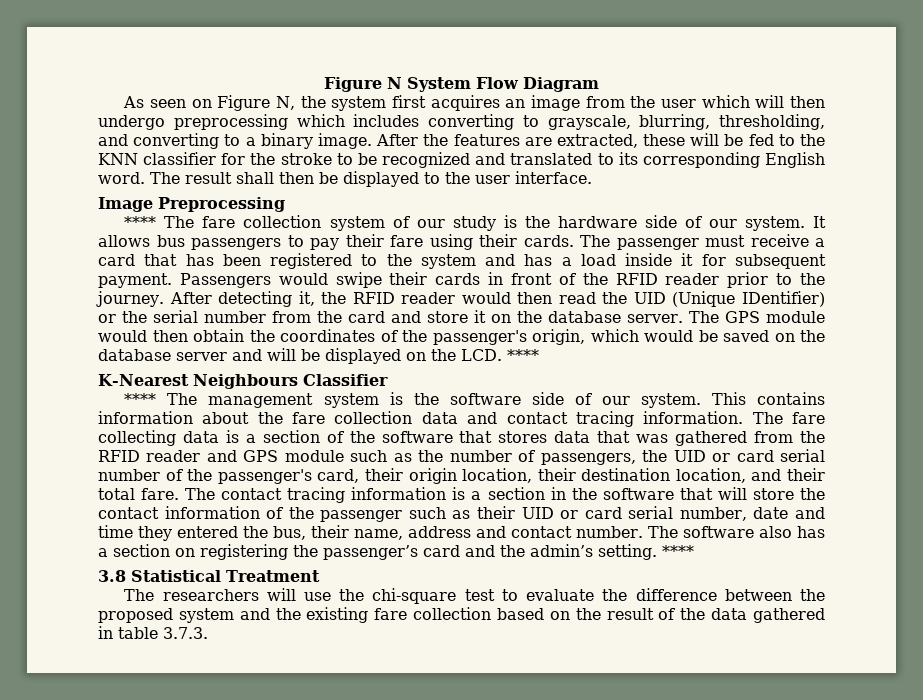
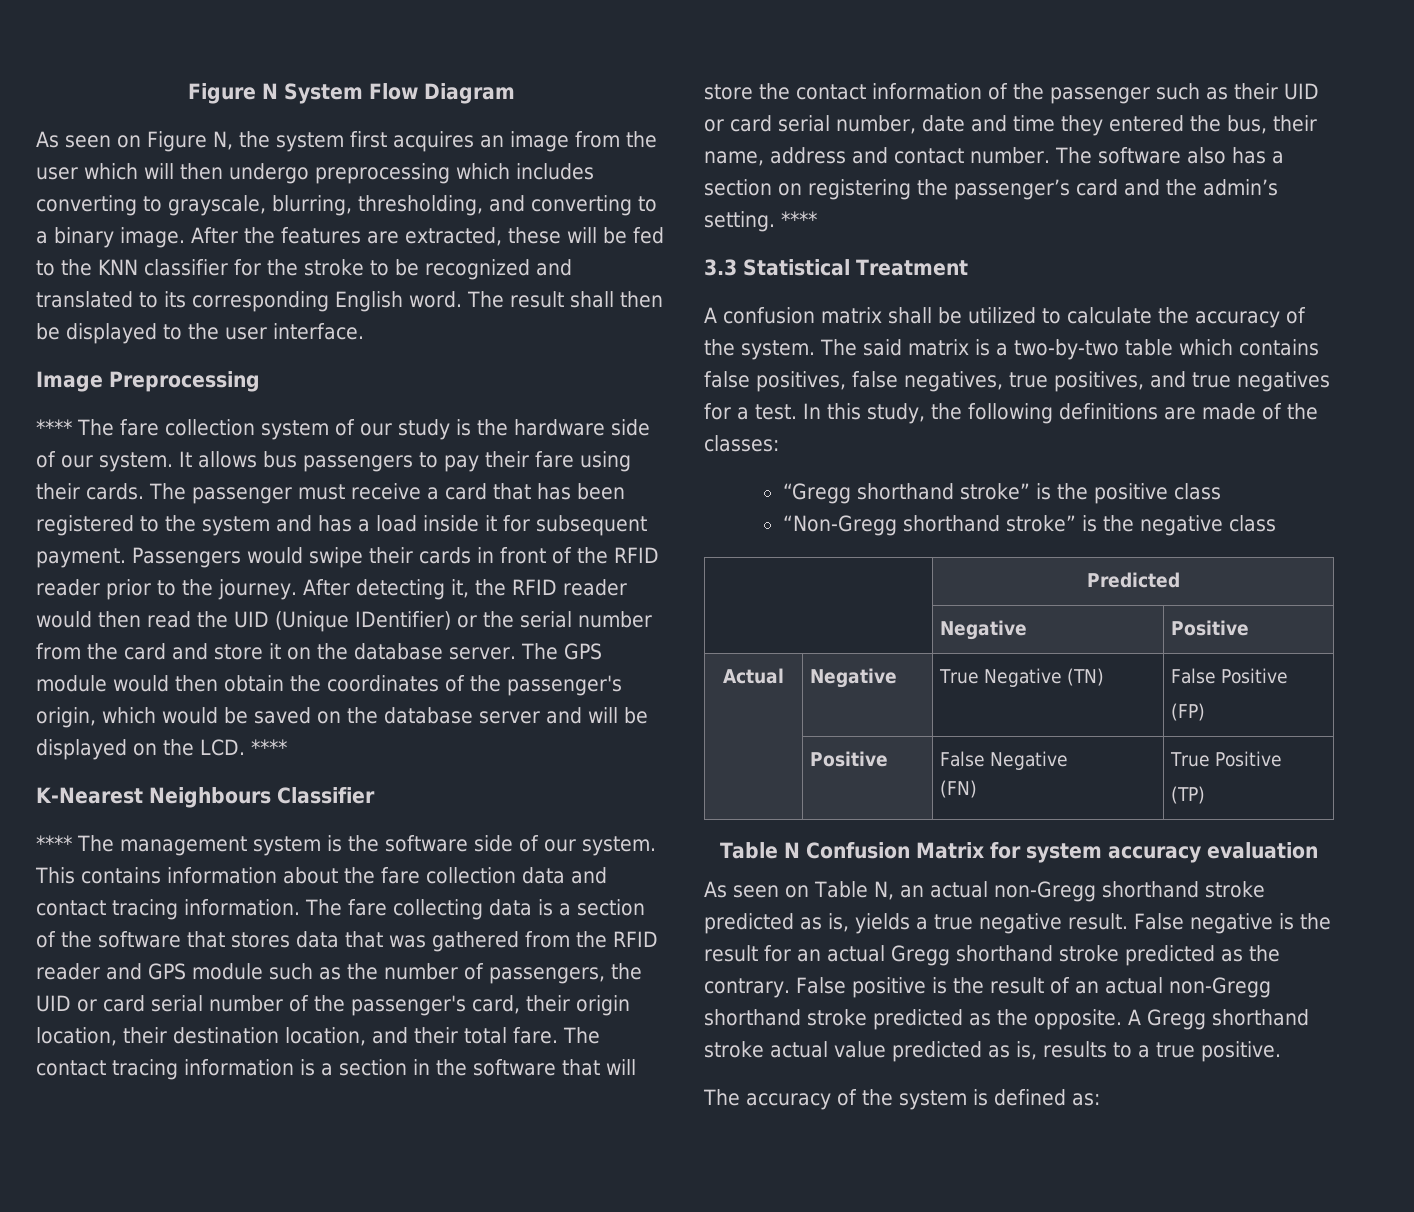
[98,570,126,582] 3.8 -> [704,259,737,276] 3.3
[124,588,826,604] [98,607,825,623] [98,626,208,639] The researchers will use the chi-square test to evaluate the difference between the proposed system and the existing fare collection based on the result of the data gathered in table 3.7.3. -> [704,307,1306,328] [704,339,1319,360] [704,371,1330,392] [704,403,1318,424] [704,435,779,452] [782,483,1222,504] [782,515,1276,536] [1086,572,1180,588] [940,620,1028,640] [1171,620,1250,636] [723,668,784,684] [810,668,898,688] [939,668,1105,687] [1171,668,1289,684] [1171,703,1206,721] [810,751,889,767] [940,751,1069,770] [940,780,978,798] [1170,751,1283,767] [1171,786,1206,804] [719,842,1319,863] [704,881,1265,902] [704,913,1331,934] [704,945,1280,966] [704,977,1271,998] [704,1009,1309,1030] [704,1041,1281,1062] [703,1089,1100,1110] A confusion matrix shall be utilized to calculate the accuracy of the system. The said matrix is a two-by-two table which contains false positives, false negatives, true positives, and true negatives for a test. In this study, the following definitions are made of the classes: // “Gregg shorthand stroke” is the positive class // “Non-Gregg shorthand stroke” is the negative class // | Predicted // | Negative | Positive // Actual | Negative | True Negative (TN) | False Positive // (FP) // | Positive | False Negative // (FN) | True Positive // (TP) // Table N Confusion Matrix for system accuracy evaluation // As seen on Table N, an actual non-Gregg shorthand stroke predicted as is, yields a true negative result. False negative is the result for an actual Gregg shorthand stroke predicted as the contrary. False positive is the result of an actual non-Gregg shorthand stroke predicted as the opposite. A Gregg shorthand stroke actual value predicted as is, results to a true positive. // The accuracy of the system is defined as:

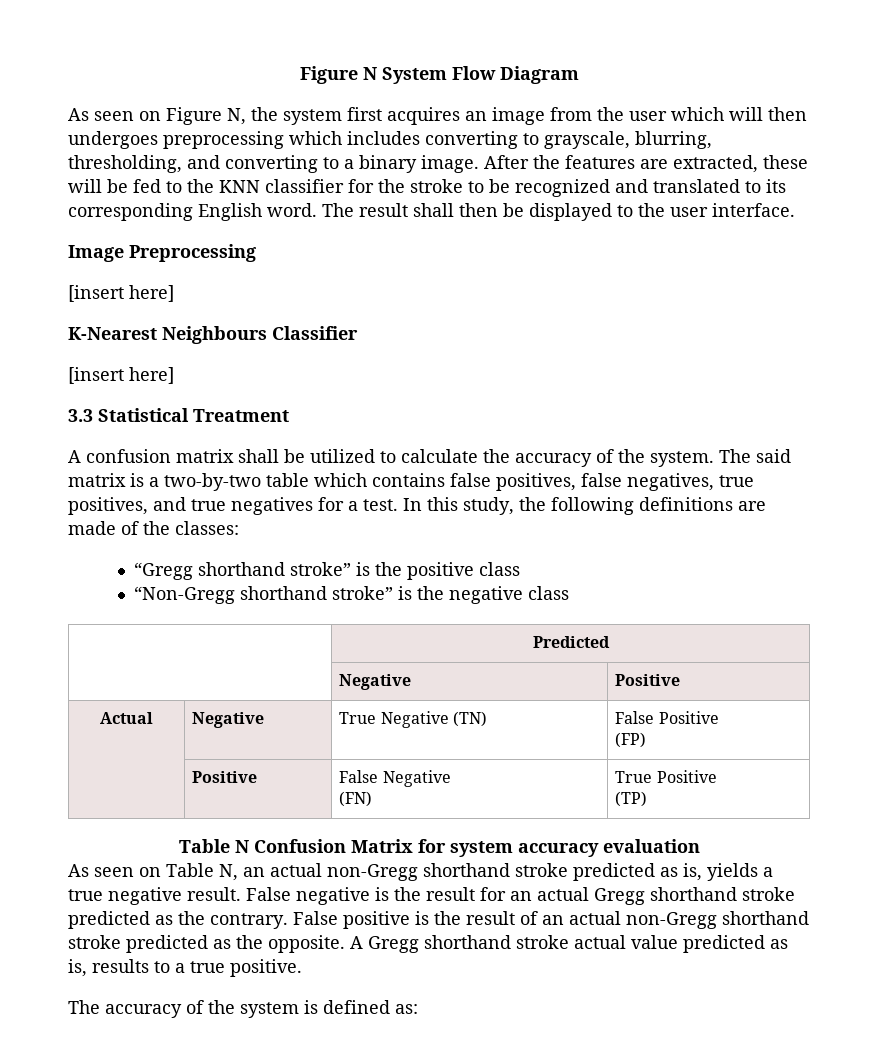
[229,163,309,184] undergo -> [68,131,158,149] undergoes
[36,419,650,440] [36,451,631,472] [36,483,625,504] [36,515,647,536] [36,547,659,568] [36,579,627,600] [36,611,652,632] [36,643,602,660] [36,675,622,696] [36,707,648,728] [36,739,287,760] [36,787,375,808] [36,835,656,856] [35,867,607,884] [36,899,645,920] [36,931,658,952] [36,963,642,984] [36,995,630,1016] [36,1027,600,1046] [36,1059,636,1080] [704,83,1319,104] [704,115,1317,136] [704,147,1284,166] [704,179,1278,200] [704,211,817,232] **** The fare collection system of our study is the hardware side of our system. It allows bus passengers to pay their fare using their cards. The passenger must receive a card that has been registered to the system and has a load inside it for subsequent payment. Passengers would swipe their cards in front of the RFID reader prior to the journey. After detecting it, the RFID reader would then read the UID (Unique IDentifier) or the serial number from the card and store it on the database server. The GPS module would then obtain the coordinates of the passenger's origin, which would be saved on the database server and will be displayed on the LCD. **** // K-Nearest Neighbours Classifier // **** The management system is the software side of our system. This contains information about the fare collection data and contact tracing information. The fare collecting data is a section of the software that stores data that was gathered from the RFID reader and GPS module such as the number of passengers, the UID or card serial number of the passenger's card, their origin location, their destination location, and their total fare. The contact tracing information is a section in the software that will store the contact information of the passenger such as their UID or card serial number, date and time they entered the bus, their name, address and contact number. The software also has a section on registering the passenger’s card and the admin’s setting. **** -> [68,285,174,302] [68,326,358,344] [68,367,174,384] [insert here] // K-Nearest Neighbours Classifier // [insert here]

